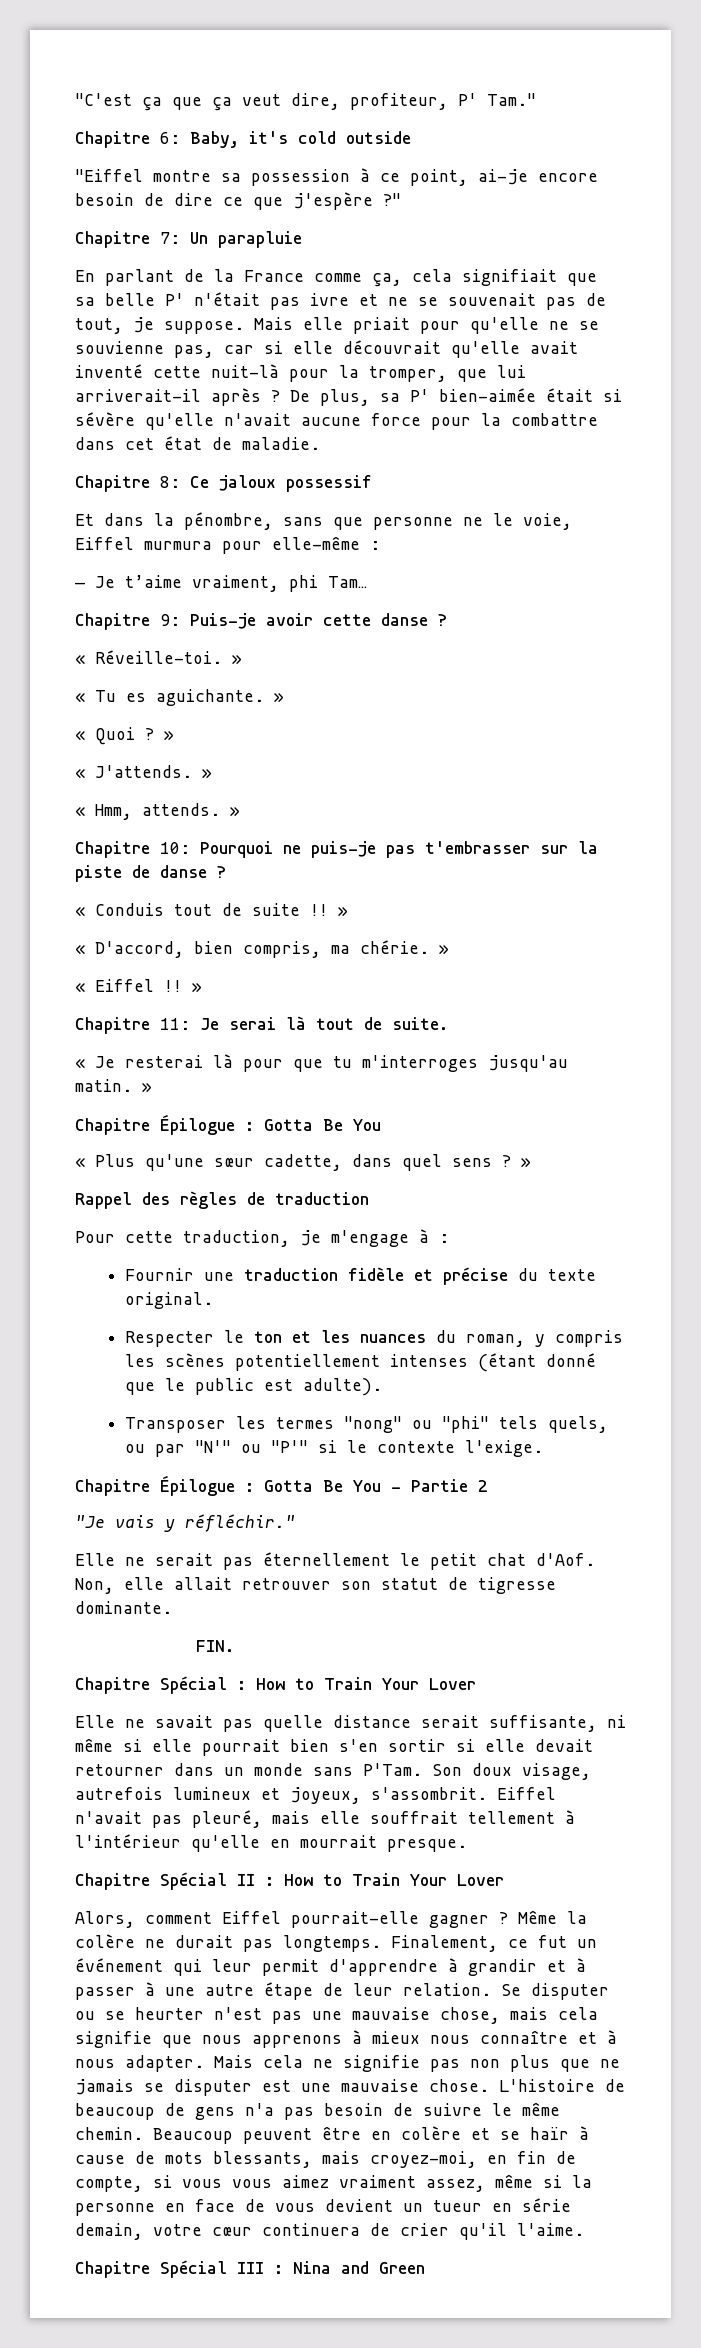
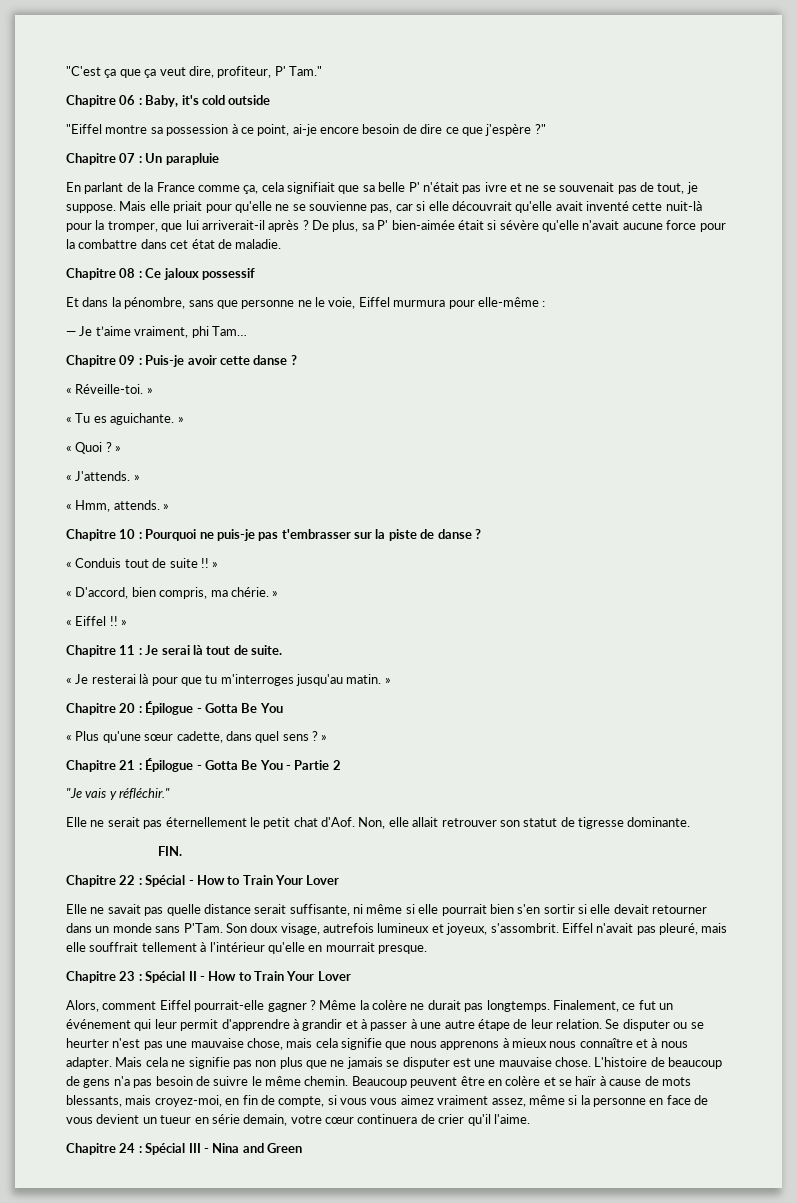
[160,132,180,144] 6: -> [119,95,142,105] 06 :
[160,232,180,244] 7: -> [119,153,142,163] 07 :
[160,476,180,488] 8: -> [119,268,142,278] 08 :
[160,614,180,626] 9: -> [119,355,142,365] 09 :
[160,842,190,854] 10: -> [119,529,142,539] 10 :
[160,1018,190,1030] 11: -> [119,645,142,655] 11 :
[160,1114,254,1135] Épilogue : -> [119,701,202,715] 20 : Épilogue -
[75,1191,369,1209] [75,1229,449,1247] [124,1267,596,1285] [124,1292,213,1309] [124,1330,623,1347] [124,1353,596,1372] [124,1378,382,1396] [124,1416,608,1433] [124,1440,543,1457] [75,1475,254,1496] Rappel des règles de traduction // Pour cette traduction, je m'engage à : // Fournir une traduction fidèle et précise du texte original. // Respecter le ton et les nuances du roman, y compris les scènes potentiellement intenses (étant donné que le public est adulte). // Transposer les termes "nong" ou "phi" tels quels, ou par "N'" ou "P'" si le contexte l'exige. // Chapitre Épilogue : -> [66,758,202,772] Chapitre 21 : Épilogue -
[160,1676,246,1694] Spécial : -> [119,875,194,887] 22 : Spécial -
(150, 1881) none -> [119,971,142,981] 23 :
[265,1877,274,1886] : -> [199,976,205,981] -
(150, 2269) none -> [119,1143,142,1153] 24 :
[274,2265,283,2274] : -> [203,1148,209,1153] -

